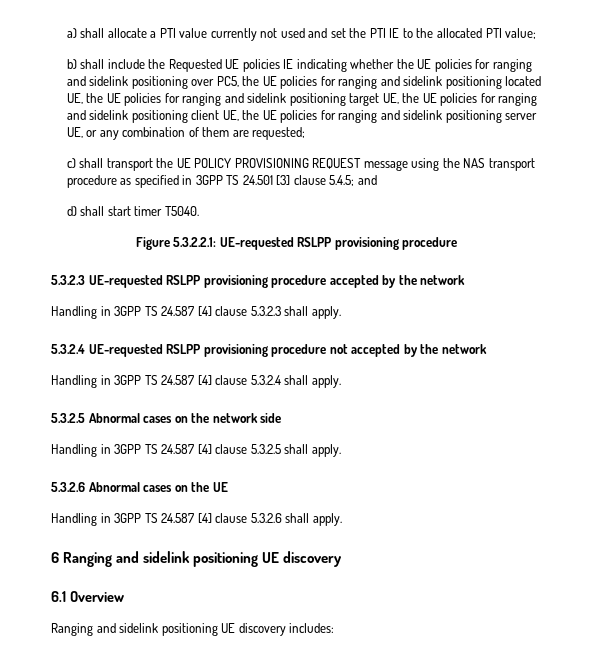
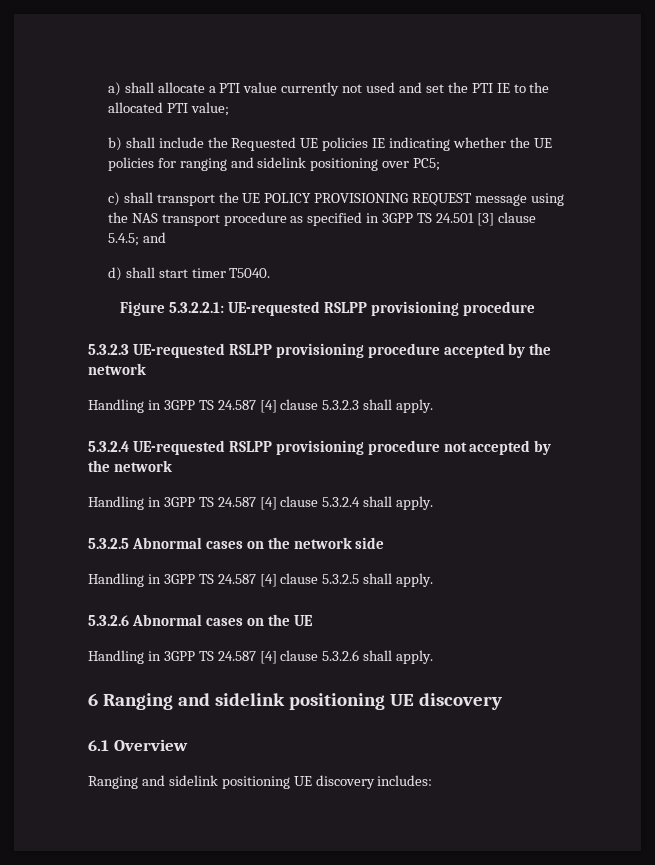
[216,76,542,89] [66,93,538,106] [66,110,538,123] [66,127,306,140] PC5, the UE policies for ranging and sidelink positioning located UE, the UE policies for ranging and sidelink positioning target UE, the UE policies for ranging and sidelink positioning client UE, the UE policies for ranging and sidelink positioning server UE, or any combination of them are requested; -> [413,158,441,171] PC5;

